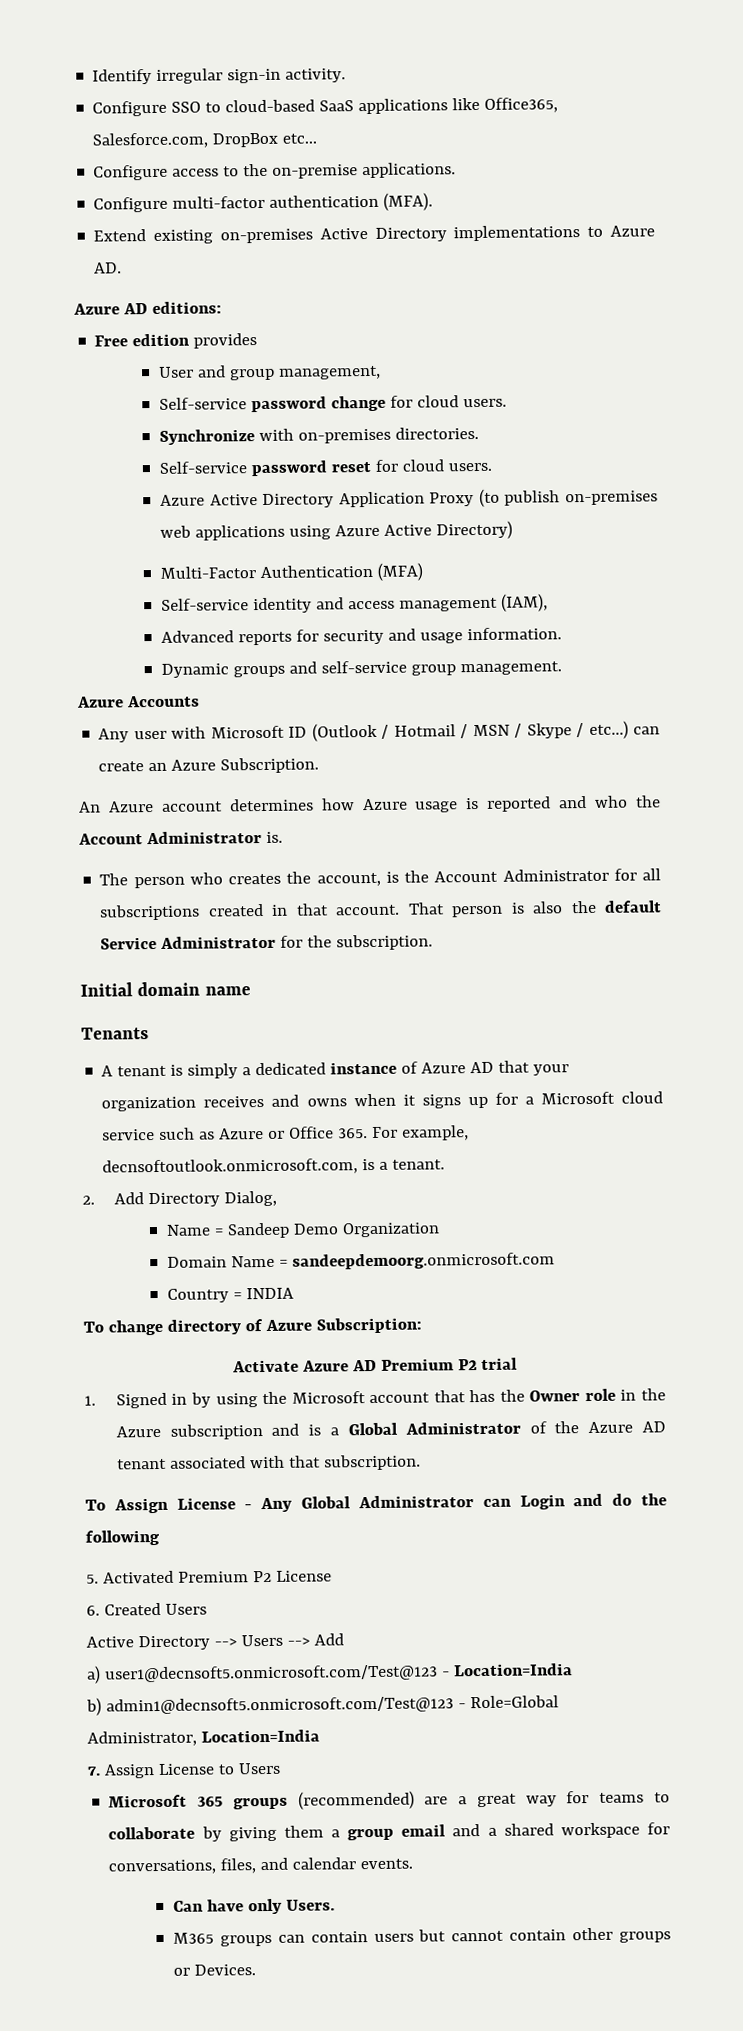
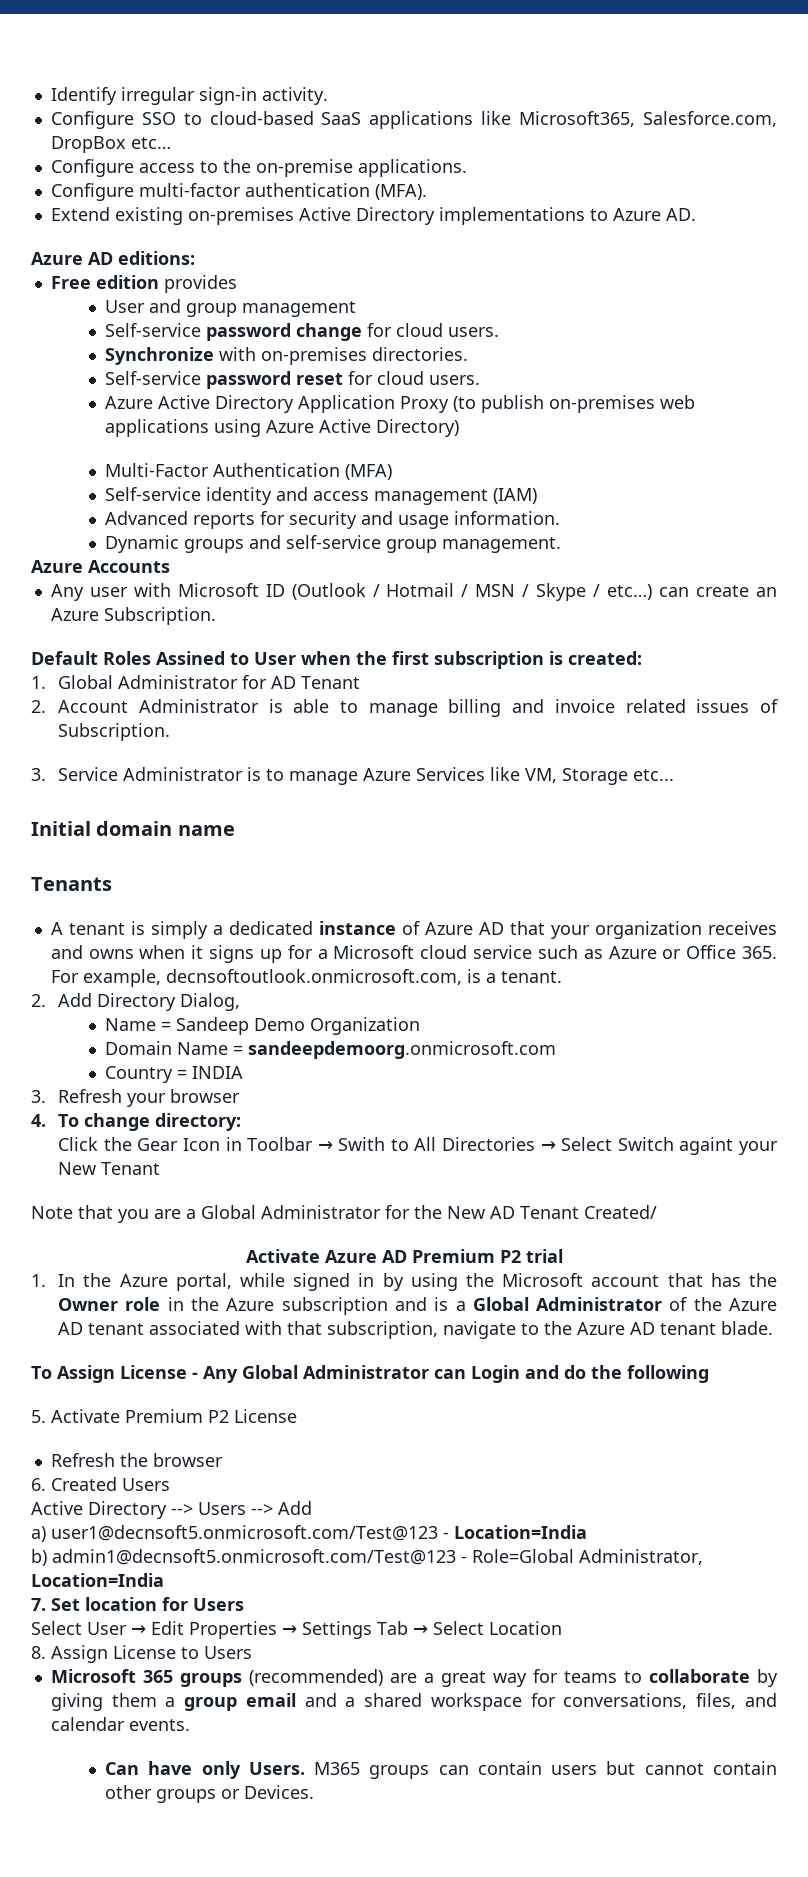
[484,97,559,113] Office365, -> [519,111,636,127] Microsoft365,
[278,365,382,380] management, -> [242,301,357,317] management
[501,593,549,612] (IAM), -> [493,488,538,504] (IAM)
[79,795,661,813] [78,831,283,845] [99,868,661,889] [99,900,662,921] [100,934,434,951] An Azure account determines how Azure usage is reported and who the Account Administrator is. // The person who creates the account, is the Account Administrator for all subscriptions created in that account. That person is also the default Service Administrator for the subscription. -> [31,651,642,669] [31,675,361,689] [31,699,778,717] [58,723,171,741] [31,767,675,785] Default Roles Assined to User when the first subscription is created: // 1. Global Administrator for AD Tenant // 2. Account Administrator is able to manage billing and invoice related issues of Subscription. // 3. Service Administrator is to manage Azure Services like VM, Storage etc...
[83,1317,422,1336] To change directory of Azure Subscription: -> [31,1089,241,1107] [31,1113,242,1131] [58,1137,778,1155] [58,1162,161,1175] [31,1205,657,1223] 3. Refresh your browser // 4. To change directory: // Click the Gear Icon in Toolbar → Swith to All Directories → Select Switch againt your New Tenant // Note that you are a Global Administrator for the New AD Tenant Created/
[115,1392,167,1409] Signed -> [58,1273,351,1291] In the Azure portal, while signed
[323,1454,421,1471] subscription. -> [327,1321,774,1339] subscription, navigate to the Azure AD tenant blade.
[102,1570,174,1584] Activated -> [51,1409,120,1423] Activate
(332, 1576) none -> [50,1453,223,1467] // Refresh the browser
(101, 1771) none -> [51,1597,244,1611] [31,1621,562,1639] [31,1646,46,1659] Set location for Users // Select User → Edit Properties → Settings Tab → Select Location // 8.
(336, 1905) // -> (305, 1768) none

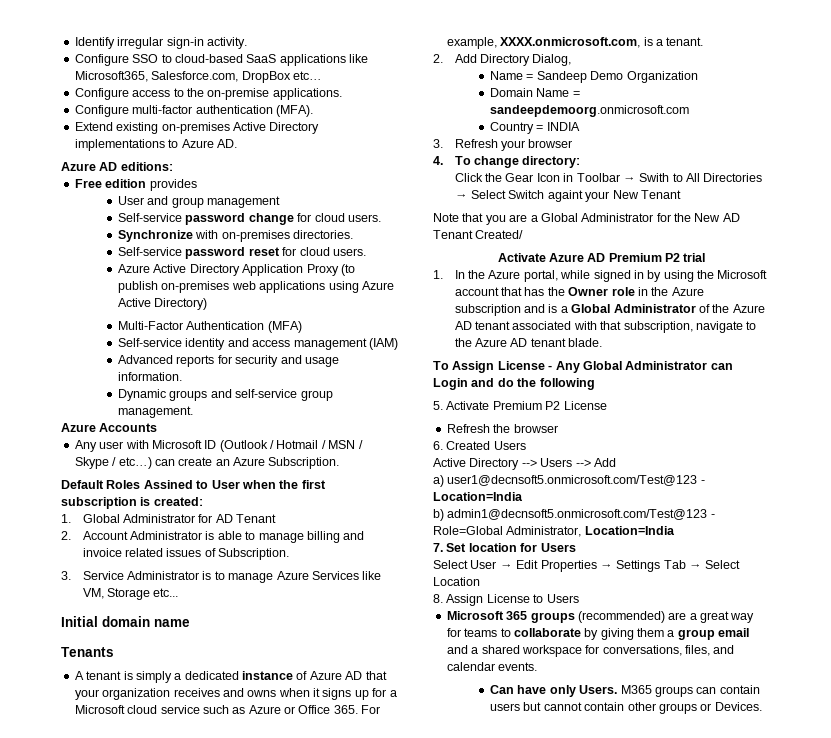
[165,969,462,985] decnsoftoutlook.onmicrosoft.com, -> [500,37,641,48] XXXX.onmicrosoft.com,

